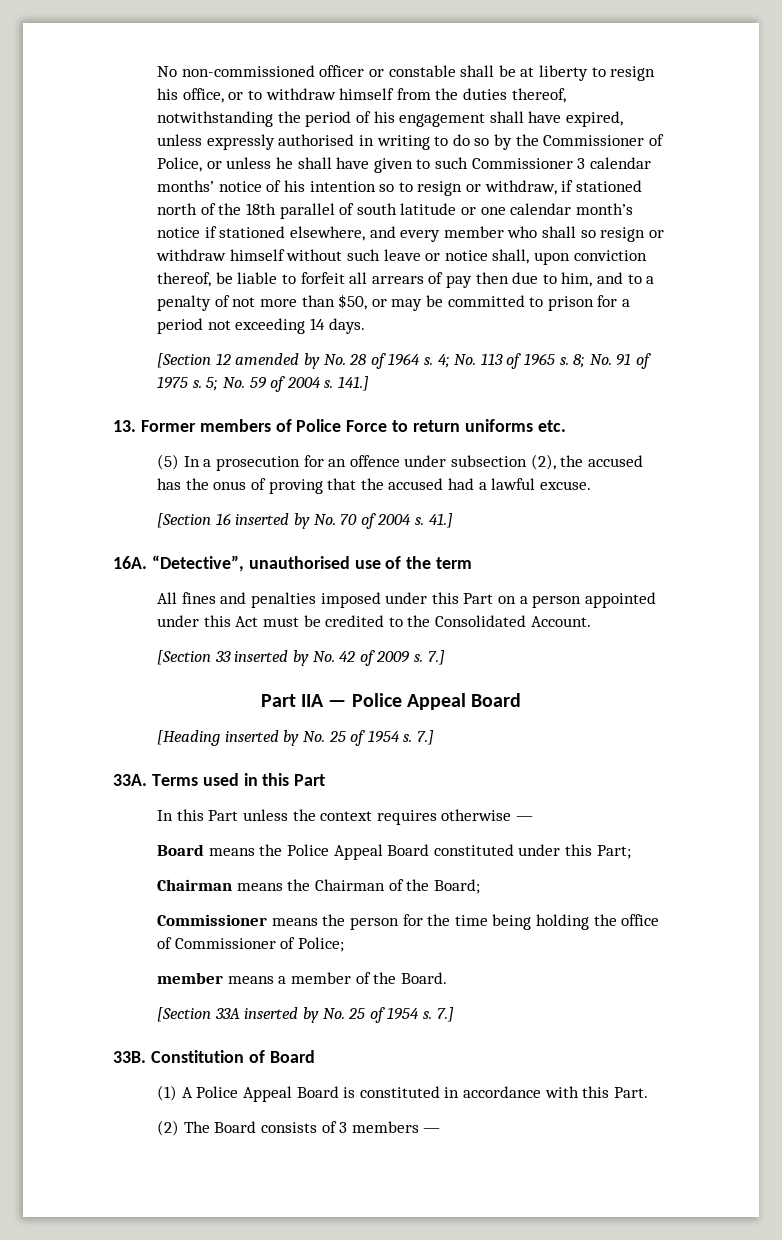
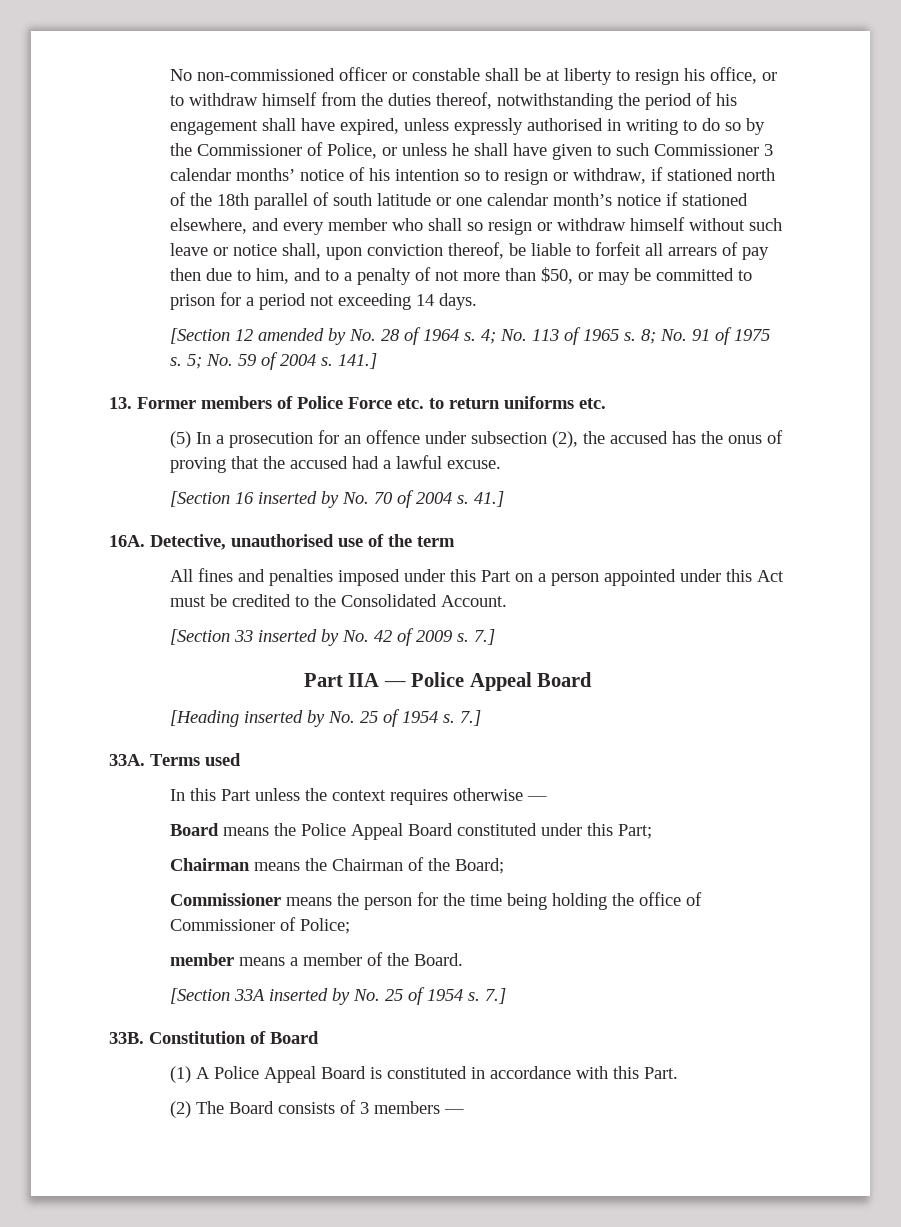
(388, 426) none -> [397,398,424,409] etc.
[151,555,244,572] “Detective”, -> [150,534,226,550] Detective,
[243,773,326,786] in this Part -> (241, 759) none

